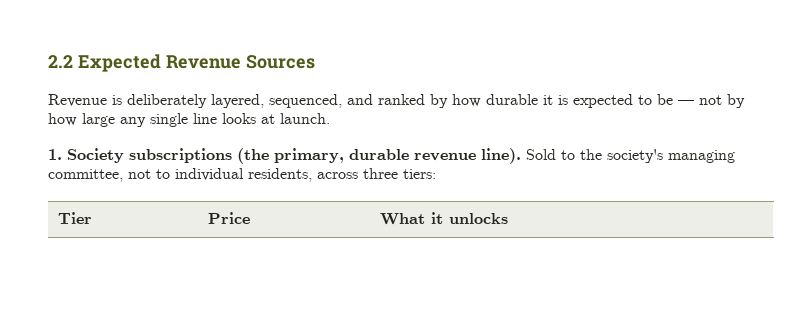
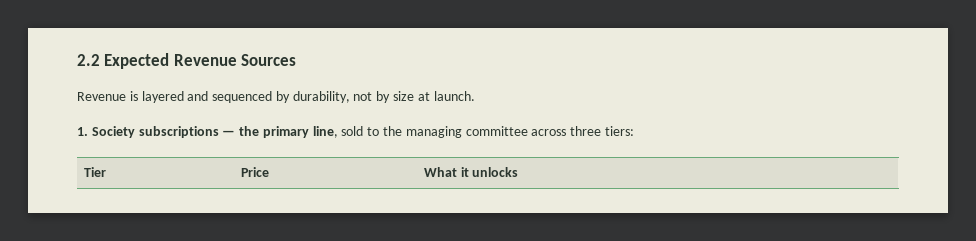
[127,94,745,108] [48,113,256,127] deliberately layered, sequenced, and ranked by how durable it is expected to be — not by how large any single line looks -> [141,91,415,103] layered and sequenced by durability, not by size
[237,148,735,164] [48,168,312,182] (the primary, durable revenue line). Sold to the society's managing committee, not to individual residents, -> [222,126,528,138] — the primary line, sold to the managing committee

